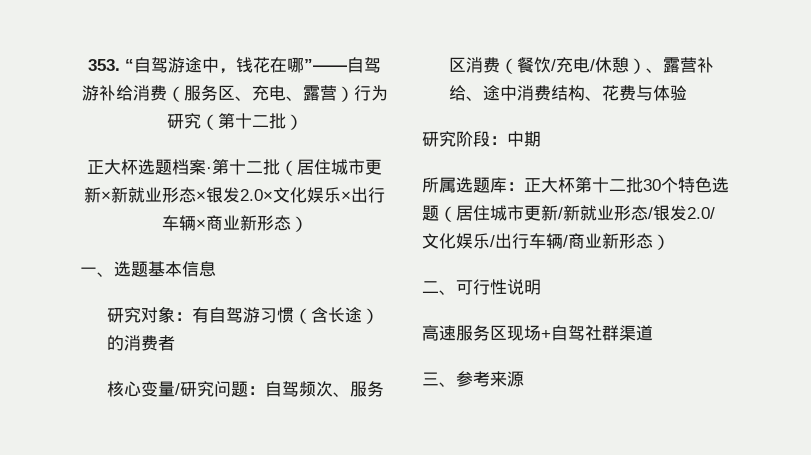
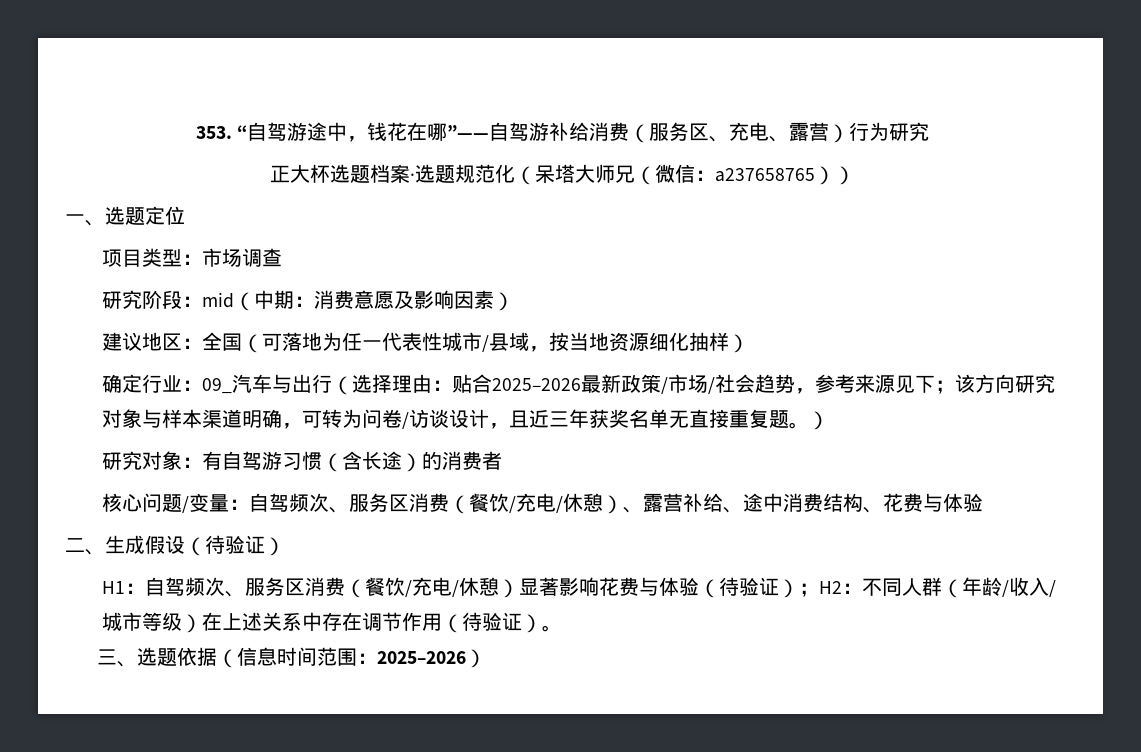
[200,113,303,130] （第十二批） -> (930, 131) none
[212,159,382,176] [84,187,385,203] [161,215,308,232] [80,261,216,277] 第十二批（居住城市更新×新就业形态×银发2.0×文化娱乐×出行车辆×商业新形态） // 一、选题基本信息 -> [415,164,855,185] [65,206,185,226] [101,248,282,267] [101,290,514,311] [101,332,749,353] [101,374,1055,395] [101,409,829,430] 选题规范化（呆塔大师兄（微信：a237658765）） // 一、选题定位 // 项目类型：市场调查 // 研究阶段：mid（中期：消费意愿及影响因素） // 建议地区：全国（可落地为任一代表性城市/县域，按当地资源细化抽样） // 确定行业：09_汽车与出行（选择理由：贴合2025–2026最新政策/市场/社会趋势，参考来源见下；该方向研究对象与样本渠道明确，可转为问卷/访谈设计，且近三年获奖名单无直接重复题。）
[141,381,249,397] 变量/研究问题 -> [141,493,229,513] 问题/变量
[422,131,541,147] [422,177,729,193] [422,205,715,222] [422,233,670,250] [422,279,541,295] [422,325,653,341] [422,371,524,387] 研究阶段：中期 // 所属选题库：正大杯第十二批30个特色选题（居住城市更新/新就业形态/银发2.0/文化娱乐/出行车辆/商业新形态） // 二、可行性说明 // 高速服务区现场+自驾社群渠道 // 三、参考来源 -> [65,535,285,556] [101,577,1056,598] [101,612,562,633] [96,647,486,668] 二、生成假设（待验证） // H1：自驾频次、服务区消费（餐饮/充电/休憩）显著影响花费与体验（待验证）；H2：不同人群（年龄/收入/城市等级）在上述关系中存在调节作用（待验证）。 // 三、选题依据（信息时间范围：2025–2026）

